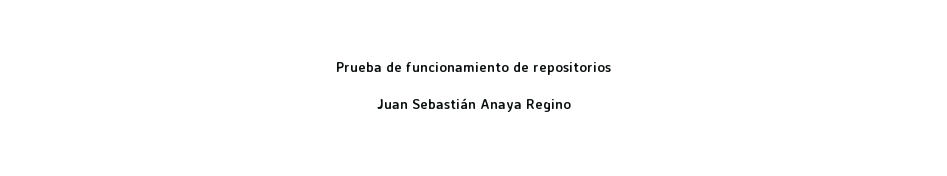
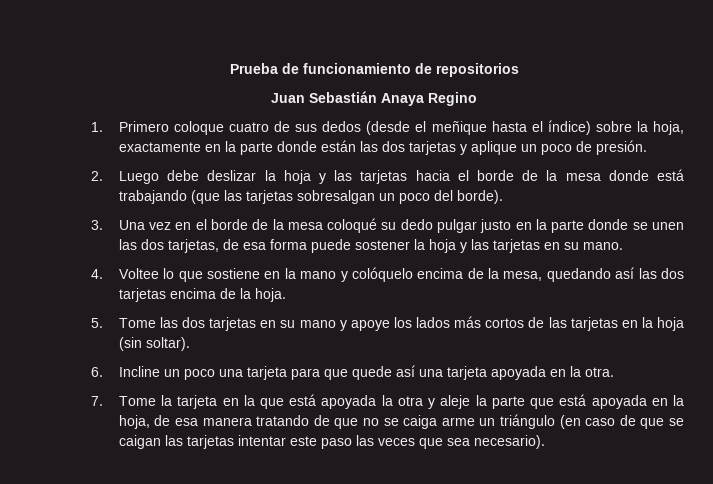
(571, 105) none -> [91,120,684,135] [118,140,647,155] [91,169,685,184] [118,190,503,204] [91,218,684,233] [118,239,623,253] [91,267,684,282] [118,288,286,302] [91,316,684,331] [118,337,190,351] [91,365,614,380] [91,394,685,409] [118,414,684,429] [118,435,545,449] // 1. Primero coloque cuatro de sus dedos (desde el meñique hasta el índice) sobre la hoja, exactamente en la parte donde están las dos tarjetas y aplique un poco de presión. // 2. Luego debe deslizar la hoja y las tarjetas hacia el borde de la mesa donde está trabajando (que las tarjetas sobresalgan un poco del borde). // 3. Una vez en el borde de la mesa coloqué su dedo pulgar justo en la parte donde se unen las dos tarjetas, de esa forma puede sostener la hoja y las tarjetas en su mano. // 4. Voltee lo que sostiene en la mano y colóquelo encima de la mesa, quedando así las dos tarjetas encima de la hoja. // 5. Tome las dos tarjetas en su mano y apoye los lados más cortos de las tarjetas en la hoja (sin soltar). // 6. Incline un poco una tarjeta para que quede así una tarjeta apoyada en la otra. // 7. Tome la tarjeta en la que está apoyada la otra y aleje la parte que está apoyada en la hoja, de esa manera tratando de que no se caiga arme un triángulo (en caso de que se caigan las tarjetas intentar este paso las veces que sea necesario).

